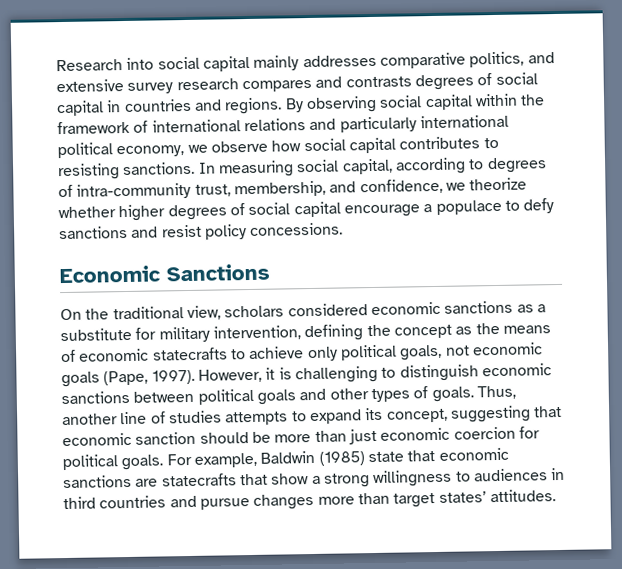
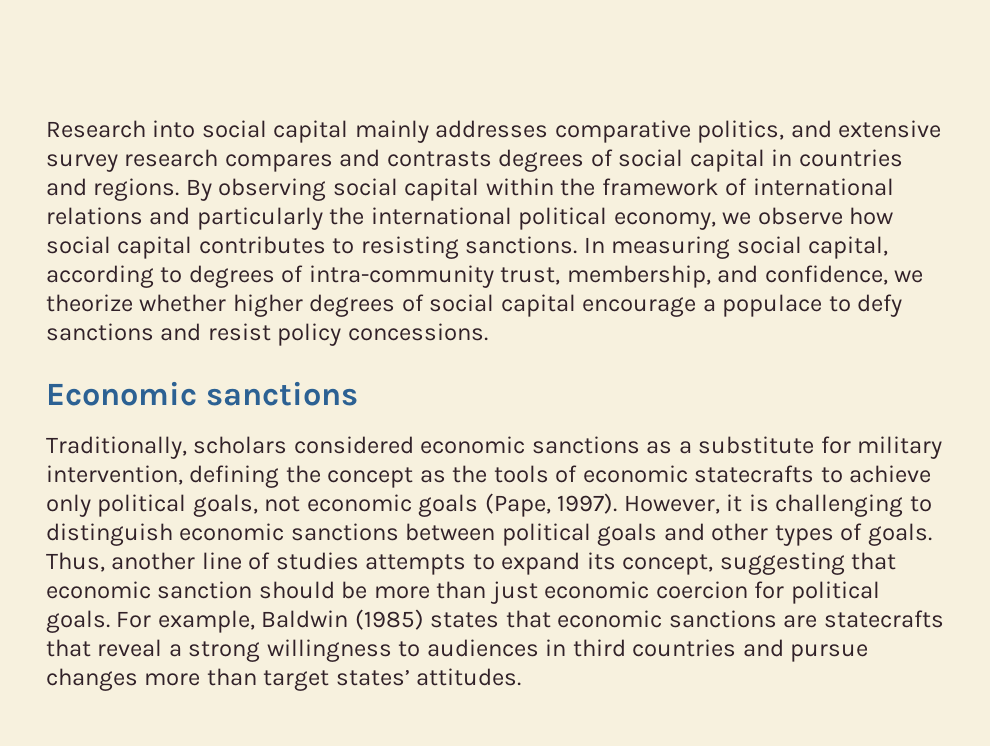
(417, 124) none -> [329,207,365,225] the
[166,263,270,282] [60,305,221,321] Sanctions // On the traditional view, -> [205,381,358,406] [46,436,187,459] sanctions // Traditionally,
[502,325,551,334] means -> [493,465,549,483] tools
[367,451,404,463] state -> [430,612,500,628] states
[271,473,310,485] show -> [97,639,163,657] reveal

